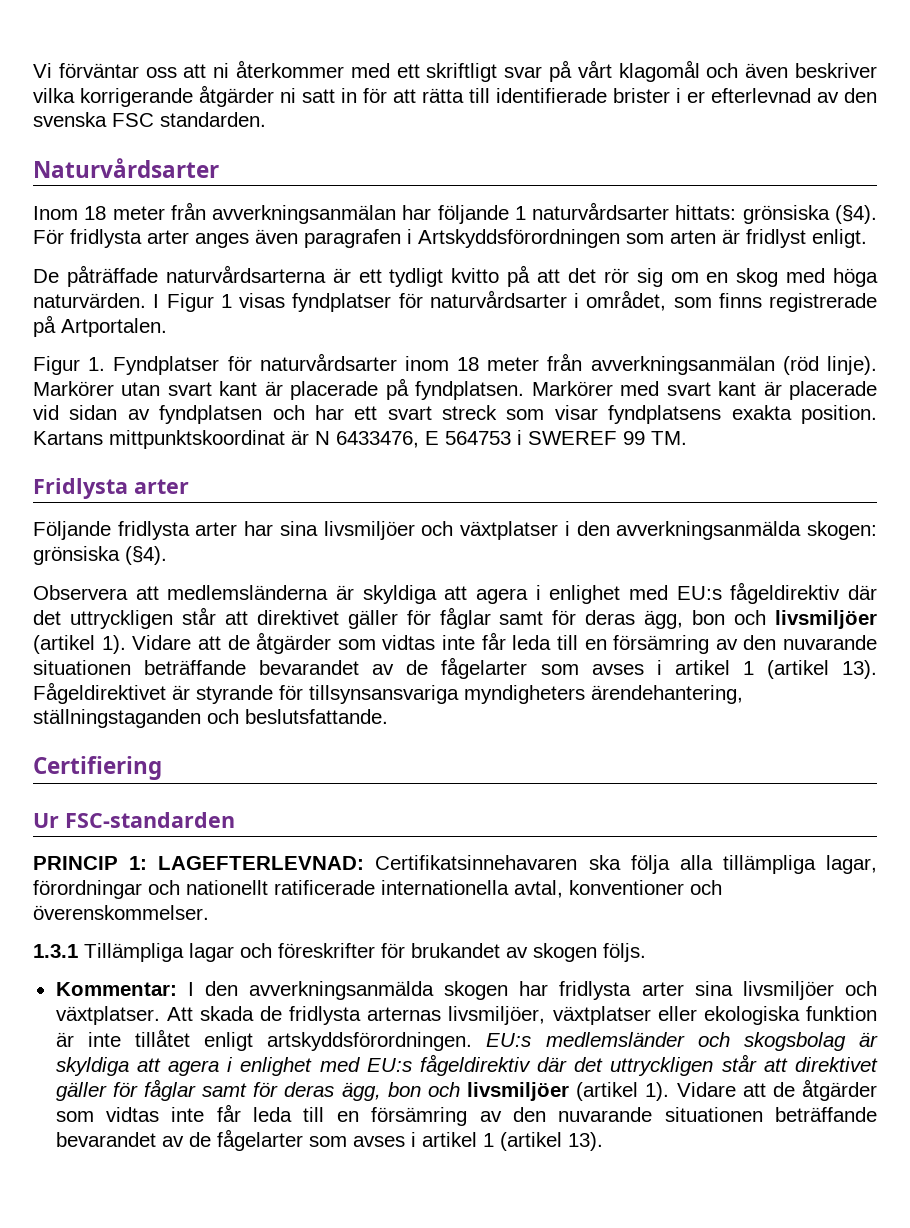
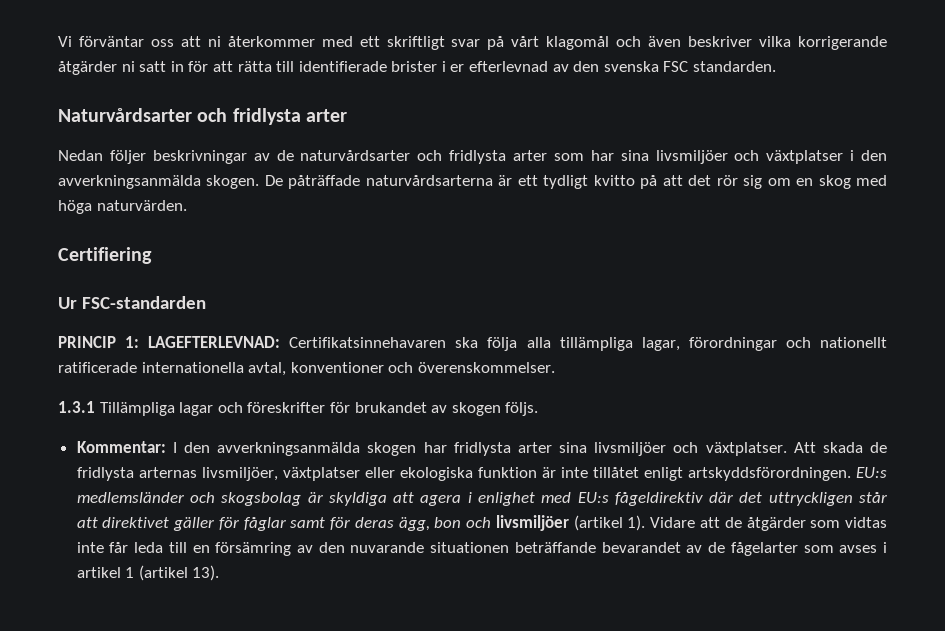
[33,202,877,224] [33,229,867,248] // Inom 18 meter från avverkningsanmälan har följande 1 naturvårdsarter hittats: grönsiska (§4). För fridlysta arter anges även paragrafen i Artskyddsförordningen som arten är fridlyst enligt. // -> [197,108,347,125] [58,150,887,164] [58,175,260,189] och fridlysta arter // Nedan följer beskrivningar av de naturvårdsarter och fridlysta arter som har sina livsmiljöer och växtplatser i den avverkningsanmälda skogen.
[153,290,877,312] [33,315,167,337] [33,353,877,375] [33,378,877,400] [33,405,877,424] [33,430,687,449] [33,478,189,499] [33,521,878,540] [33,546,167,565] [33,582,877,604] [33,607,878,629] [33,632,877,654] [33,657,878,679] [33,682,743,704] [33,709,388,728] I Figur 1 visas fyndplatser för naturvårdsarter i området, som finns registrerade på Artportalen. // Figur 1. Fyndplatser för naturvårdsarter inom 18 meter från avverkningsanmälan (röd linje). Markörer utan svart kant är placerade på fyndplatsen. Markörer med svart kant är placerade vid sidan av fyndplatsen och har ett svart streck som visar fyndplatsens exakta position. Kartans mittpunktskoordinat är N 6433476, E 564753 i SWEREF 99 TM. // Fridlysta arter // Följande fridlysta arter har sina livsmiljöer och växtplatser i den avverkningsanmälda skogen: grönsiska (§4). // Observera att medlemsländerna är skyldiga att agera i enlighet med EU:s fågeldirektiv där det uttryckligen står att direktivet gäller för fåglar samt för deras ägg, bon och livsmiljöer (artikel 1). Vidare att de åtgärder som vidtas inte får leda till en försämring av den nuvarande situationen beträffande bevarandet av de fågelarter som avses i artikel 1 (artikel 13). Fågeldirektivet är styrande för tillsynsansvariga myndigheters ärendehantering, ställningstaganden och beslutsfattande. -> (187, 205) none

